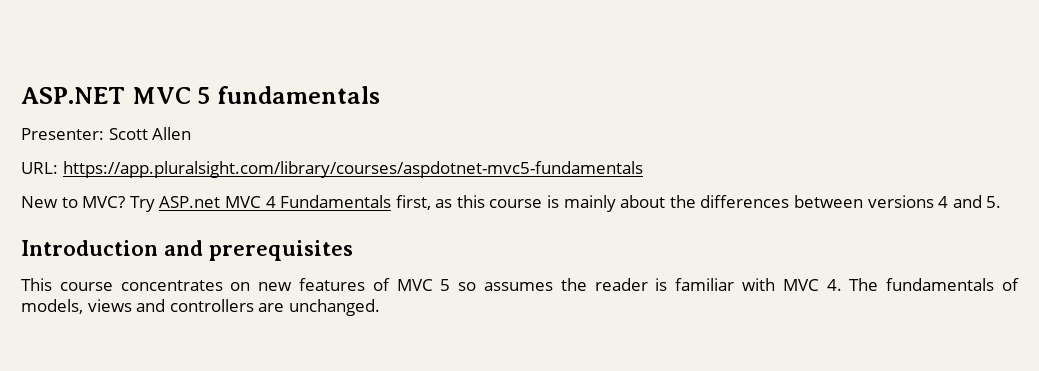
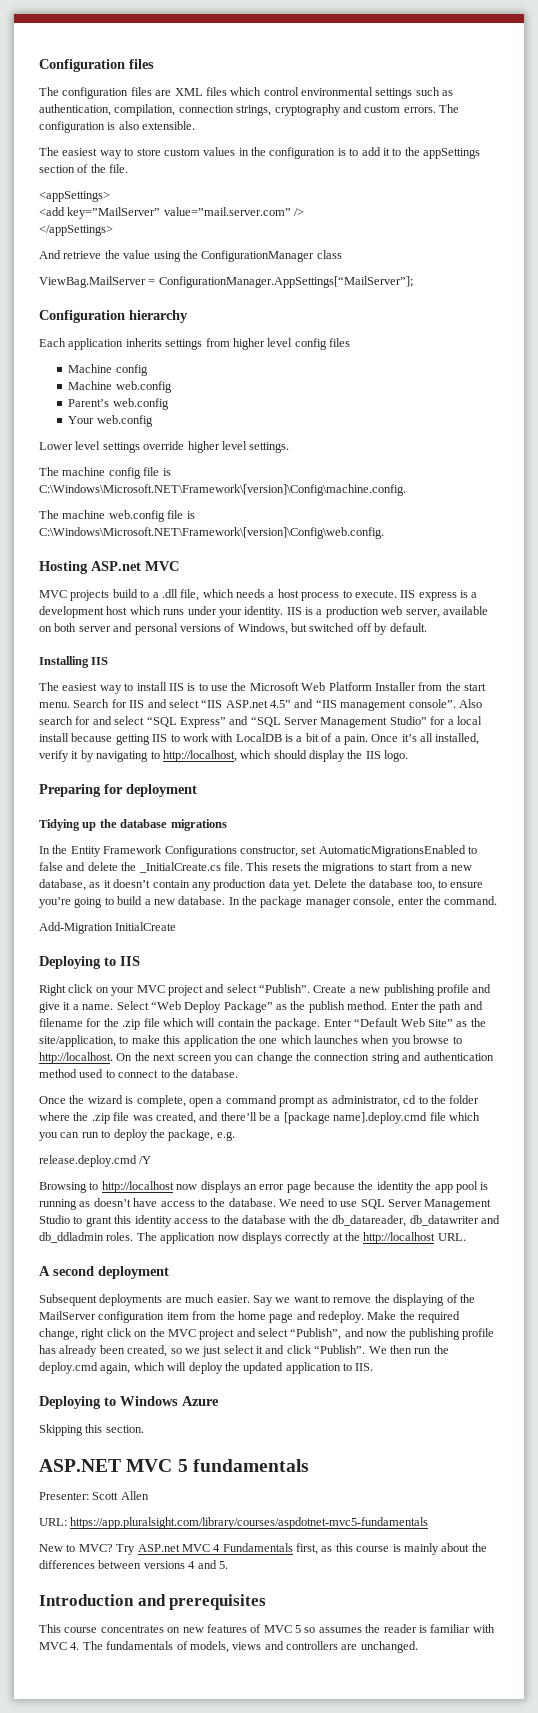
(21, 95) none -> [39,59,154,72] [39,87,454,99] [39,104,459,116] [39,121,196,133] [39,147,480,159] [39,164,129,173] [39,191,110,202] [39,207,305,219] [39,225,113,236] [39,250,342,262] [39,276,413,288] [39,310,188,323] [39,338,350,350] [68,364,148,376] [68,381,172,393] [68,398,169,410] [68,415,153,427] [39,441,290,453] [39,467,171,479] [39,484,406,496] [39,510,195,522] [39,527,384,539] [39,561,179,574] [39,589,478,601] [39,606,488,618] [39,623,427,635] [39,656,109,668] [39,682,486,694] [39,699,482,711] [39,716,482,728] [39,733,480,745] [39,750,409,762] [39,784,197,797] [39,819,227,831] [39,845,477,857] [39,862,473,874] [39,879,484,891] [39,896,498,908] [39,922,177,934] [39,956,140,969] [39,984,492,996] [39,1001,483,1013] [39,1018,486,1030] [39,1035,462,1047] [39,1052,494,1064] [39,1069,239,1078] [39,1095,480,1107] [39,1112,480,1124] [39,1129,235,1141] [39,1155,152,1167] [39,1181,489,1193] [39,1198,492,1210] [39,1215,500,1227] [39,1232,466,1244] [39,1266,169,1279] [39,1294,475,1306] [39,1311,461,1323] [39,1328,495,1340] [39,1345,449,1357] [39,1362,374,1374] [39,1396,219,1409] [39,1424,144,1436] Configuration files // The configuration files are XML files which control environmental settings such as authentication, compilation, connection strings, cryptography and custom errors. The configuration is also extensible. // The easiest way to store custom values in the configuration is to add it to the appSettings section of the file. // <appSettings> // <add key=”MailServer” value=”mail.server.com” /> // </appSettings> // And retrieve the value using the ConfigurationManager class // ViewBag.MailServer = ConfigurationManager.AppSettings[“MailServer”]; // Configuration hierarchy // Each application inherits settings from higher level config files // Machine config // Machine web.config // Parent’s web.config // Your web.config // Lower level settings override higher level settings. // The machine config file is C:\Windows\Microsoft.NET\Framework\[version]\Config\machine.config. // The machine web.config file is C:\Windows\Microsoft.NET\Framework\[version]\Config\web.config. // Hosting ASP.net MVC // MVC projects build to a .dll file, which needs a host process to execute. IIS express is a development host which runs under your identity. IIS is a production web server, available on both server and personal versions of Windows, but switched off by default. // Installing IIS // The easiest way to install IIS is to use the Microsoft Web Platform Installer from the start menu. Search for IIS and select “IIS ASP.net 4.5” and “IIS management console”. Also search for and select “SQL Express” and “SQL Server Management Studio” for a local install because getting IIS to work with LocalDB is a bit of a pain. Once it’s all installed, verify it by navigating to http://localhost, which should display the IIS logo. // Preparing for deployment // Tidying up the database migrations // In the Entity Framework Configurations constructor, set AutomaticMigrationsEnabled to false and delete the _InitialCreate.cs file. This resets the migrations to start from a new database, as it doesn’t contain any production data yet. Delete the database too, to ensure you’re going to build a new database. In the package manager console, enter the command. // Add-Migration InitialCreate // Deploying to IIS // Right click on your MVC project and select “Publish”. Create a new publishing profile and give it a name. Select “Web Deploy Package” as the publish method. Enter the path and filename for the .zip file which will contain the package. Enter “Default Web Site” as the site/application, to make this application the one which launches when you browse to http://localhost. On the next screen you can change the connection string and authentication method used to connect to the database. // Once the wizard is complete, open a command prompt as administrator, cd to the folder where the .zip file was created, and there’ll be a [package name].deploy.cmd file which you can run to deploy the package, e.g. // release.deploy.cmd /Y // Browsing to http://localhost now displays an error page because the identity the app pool is running as doesn’t have access to the database. We need to use SQL Server Management Studio to grant this identity access to the database with the db_datareader, db_datawriter and db_ddladmin roles. The application now displays correctly at the http://localhost URL. // A second deployment // Subsequent deployments are much easier. Say we want to remove the displaying of the MailServer configuration item from the home page and redeploy. Make the required change, right click on the MVC project and select “Publish”, and now the publishing profile has already been created, so we just select it and click “Publish”. We then run the deploy.cmd again, which will deploy the updated application to IIS. // Deploying to Windows Azure // Skipping this section. //

